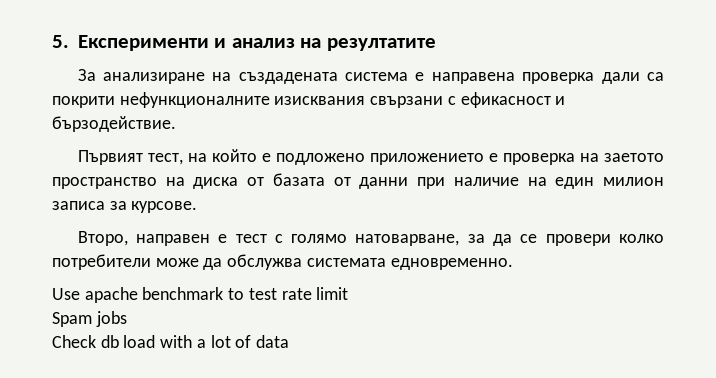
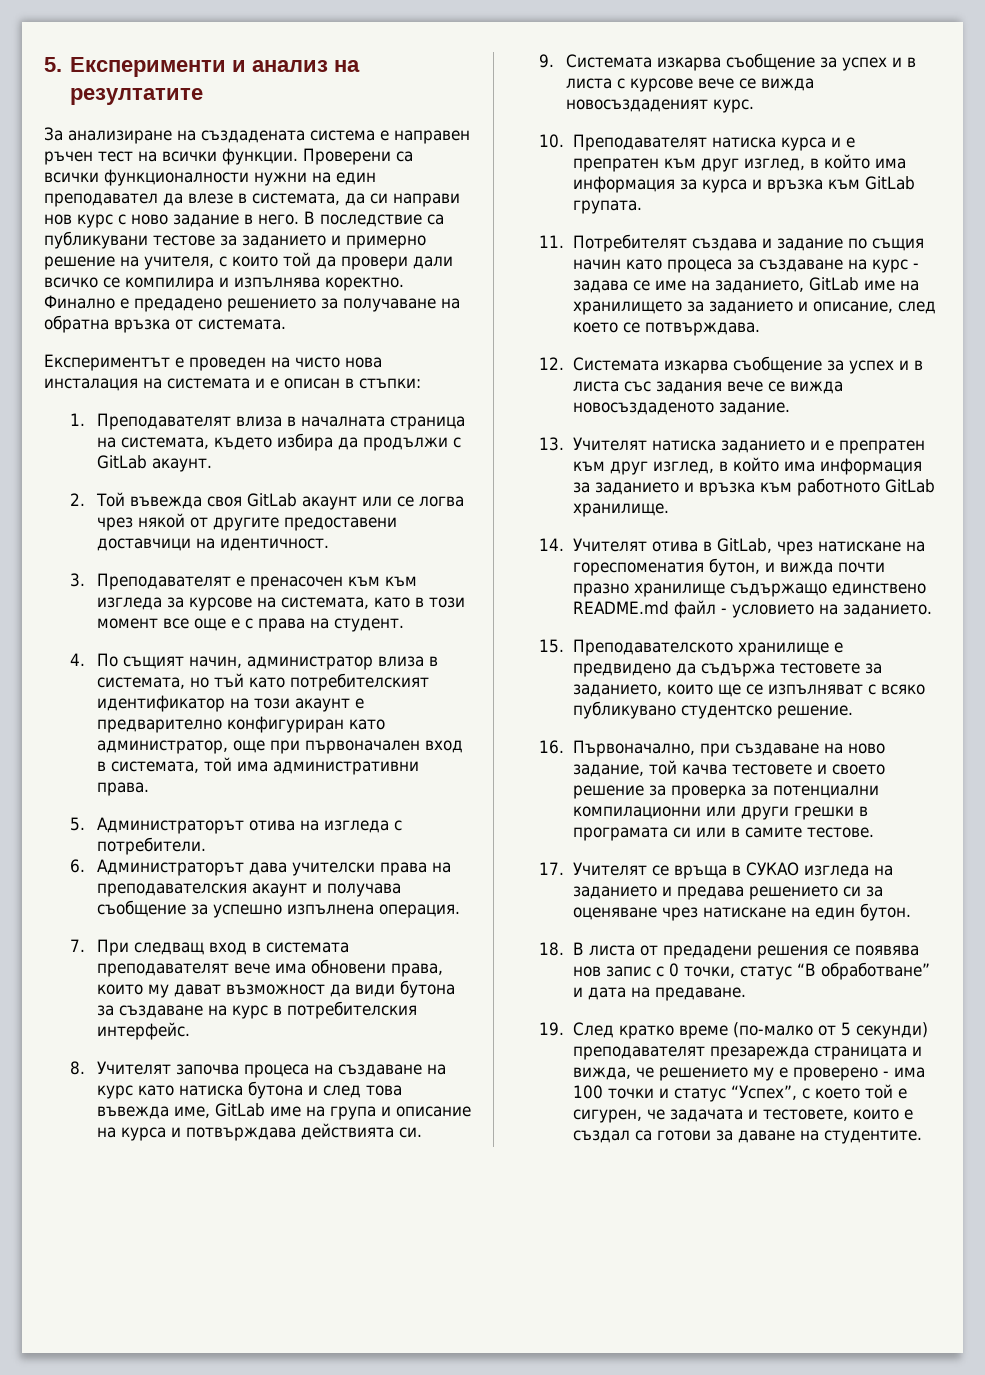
[431,72,664,84] [52,92,566,108] [52,116,176,132] [77,149,664,165] [52,173,665,189] [52,201,198,213] [77,231,664,246] [52,254,513,270] [52,287,349,303] [52,311,127,327] [52,335,290,348] направена проверка дали са покрити нефункционалните изисквания свързани с ефикасност и бързодействие. // Първият тест, на който е подложено приложението е проверка на заетото пространство на диска от базата от данни при наличие на един милион записа за курсове. // Второ, направен е тест с голямо натоварване, за да се провери колко потребители може да обслужва системата едновременно. // Use apache benchmark to test rate limit // Spam jobs // Check db load with a lot of data -> [394,130,470,144] [44,148,413,165] [44,169,376,186] [44,193,460,207] [44,211,444,228] [44,231,426,249] [44,252,453,270] [44,277,404,291] [44,295,460,312] [44,315,286,333] [44,354,382,371] [44,378,421,391] [70,413,465,430] [96,433,461,451] [96,455,212,472] [70,492,464,510] [96,513,397,531] [96,538,329,551] [70,573,417,590] [96,597,465,611] [96,618,404,632] [70,653,438,670] [96,673,429,691] [96,695,364,712] [96,716,385,733] [96,740,463,754] [96,757,419,775] [96,782,149,796] [70,817,402,834] [96,837,206,855] [70,859,451,876] [96,883,401,897] [96,900,460,918] [70,939,349,956] [96,959,443,977] [96,980,455,998] [96,1001,417,1019] [96,1022,190,1040] [70,1061,446,1078] [96,1081,402,1099] [96,1103,471,1120] [96,1123,422,1141] [539,53,916,71] [565,78,814,92] [565,99,754,113] [539,134,855,151] [572,154,906,172] [572,176,915,193] [572,200,642,214] [539,234,924,252] [572,259,919,273] [572,277,919,293] [572,301,936,315] [572,322,760,336] [539,356,923,374] [572,381,843,394] [572,402,790,415] [539,437,925,454] [572,457,922,475] [572,478,935,496] [572,503,669,517] [539,538,925,555] [572,558,885,576] [572,583,926,597] [572,600,932,618] [539,639,843,656] [572,663,882,677] [572,684,925,697] [572,701,853,719] [539,740,885,757] [572,760,885,777] [572,785,879,799] [572,806,868,820] [572,827,874,841] [539,862,893,879] [572,886,883,900] [572,903,911,921] [539,942,919,959] [572,962,930,980] [572,987,746,1001] [539,1022,928,1039] [572,1046,922,1060] [572,1067,925,1081] [572,1084,907,1102] [572,1109,913,1123] [572,1130,922,1144] направен ръчен тест на всички функции. Проверени са всички функционалности нужни на един преподавател да влезе в системата, да си направи нов курс с ново задание в него. В последствие са публикувани тестове за заданието и примерно решение на учителя, с които той да провери дали всичко се компилира и изпълнява коректно. Финално е предадено решението за получаване на обратна връзка от системата. // Експериментът е проведен на чисто нова инсталация на системата и е описан в стъпки: // 1. Преподавателят влиза в началната страница на системата, където избира да продължи с GitLab акаунт. // 2. Той въвежда своя GitLab акаунт или се логва чрез някой от другите предоставени доставчици на идентичност. // 3. Преподавателят е пренасочен към към изгледа за курсове на системата, като в този момент все още е с права на студент. // 4. По същият начин, администратор влиза в системата, но тъй като потребителският идентификатор на този акаунт е предварително конфигуриран като администратор, още при първоначален вход в системата, той има административни права. // 5. Администраторът отива на изгледа с потребители. // 6. Администраторът дава учителски права на преподавателския акаунт и получава съобщение за успешно изпълнена операция. // 7. При следващ вход в системата преподавателят вече има обновени права, които му дават възможност да види бутона за създаване на курс в потребителския интерфейс. // 8. Учителят започва процеса на създаване на курс като натиска бутона и след това въвежда име, GitLab име на група и описание на курса и потвърждава действията си. // 9. Системата изкарва съобщение за успех и в листа с курсове вече се вижда новосъздаденият курс. // 10. Преподавателят натиска курса и е препратен към друг изглед, в който има информация за курса и връзка към GitLab групата. // 11. Потребителят създава и задание по същия начин като процеса за създаване на курс - задава се име на заданието, GitLab име на хранилището за заданието и описание, след което се потвърждава. // 12. Системата изкарва съобщение за успех и в листа със задания вече се вижда новосъздаденото задание. // 13. Учителят натиска заданието и е препратен към друг изглед, в който има информация за заданието и връзка към работното GitLab хранилище. // 14. Учителят отива в GitLab, чрез натискане на гореспоменатия бутон, и вижда почти празно хранилище съдържащо единствено README.md файл - условието на заданието. // 15. Преподавателското хранилище е предвидено да съдържа тестовете за заданието, които ще се изпълняват с всяко публикувано студентско решение. // 16. Първоначално, при създаване на ново задание, той качва тестовете и своето решение за проверка за потенциални компилационни или други грешки в програмата си или в самите тестове. // 17. Учителят се връща в СУКАО изгледа на заданието и предава решението си за оценяване чрез натискане на един бутон. // 18. В листа от предадени решения се появява нов запис с 0 точки, статус “В обработване” и дата на предаване. // 19. След кратко време (по-малко от 5 секунди) преподавателят презарежда страницата и вижда, че решението му е проверено - има 100 точки и статус “Успех”, с което той е сигурен, че задачата и тестовете, които е създал са готови за даване на студентите.

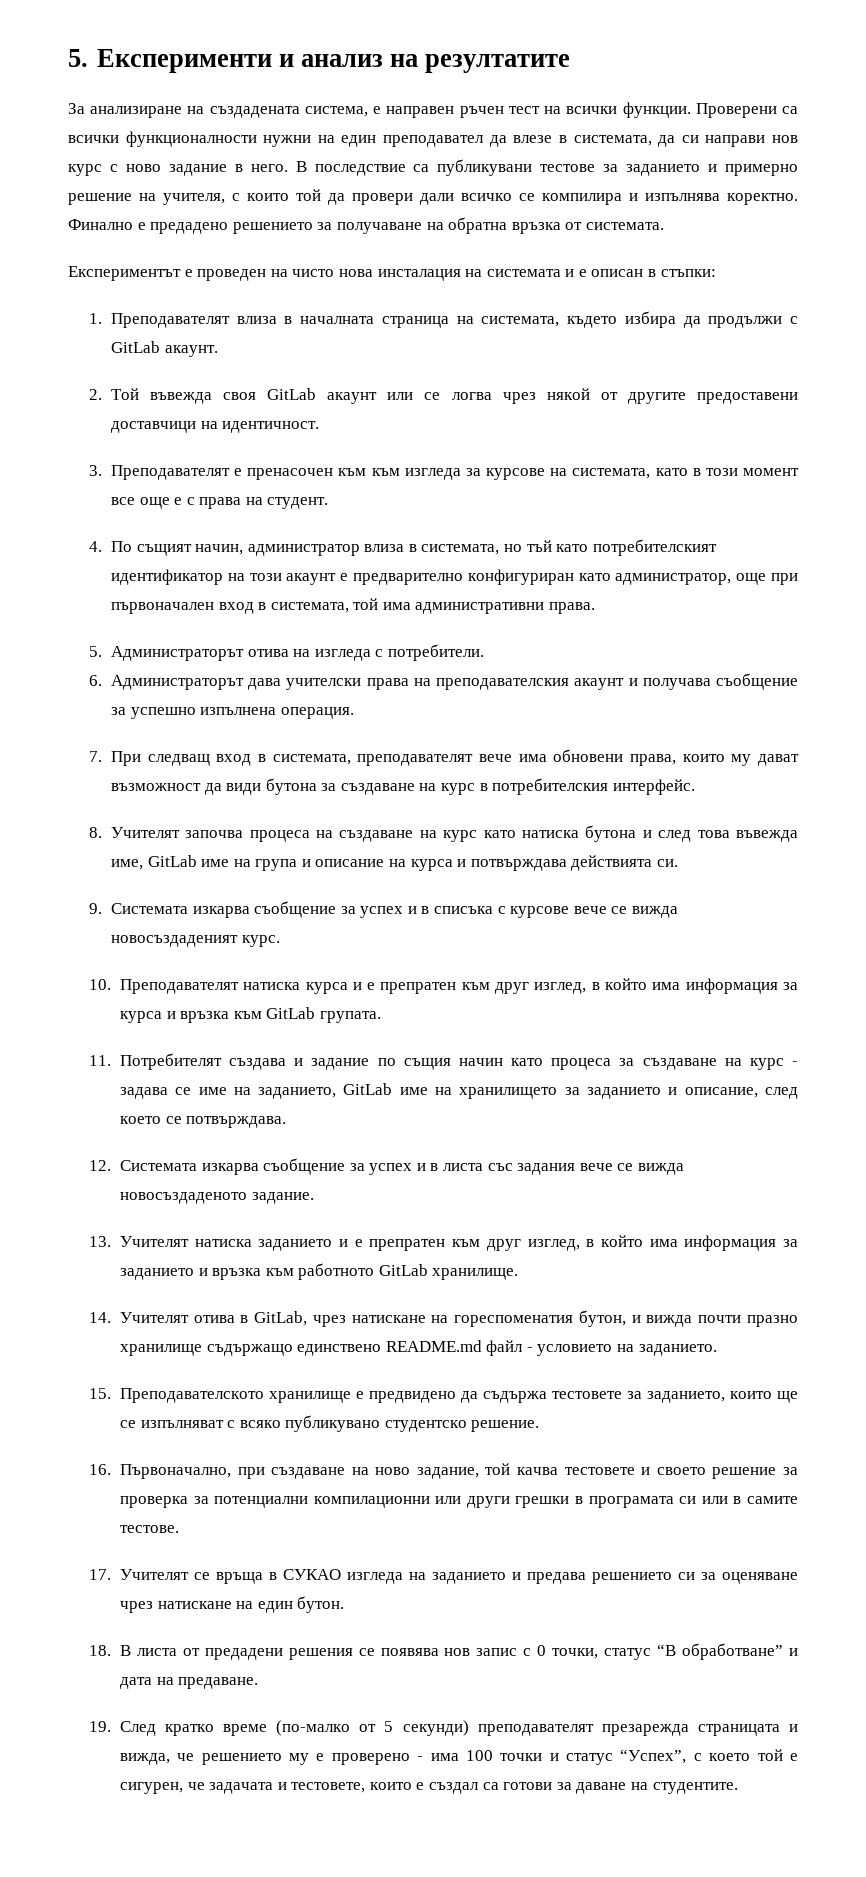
[310,130,375,141] система -> [304,106,368,117] система,
[265,942,349,953] системата -> [272,754,351,765] системата,
[565,78,612,89] листа -> [434,906,494,914] списъка

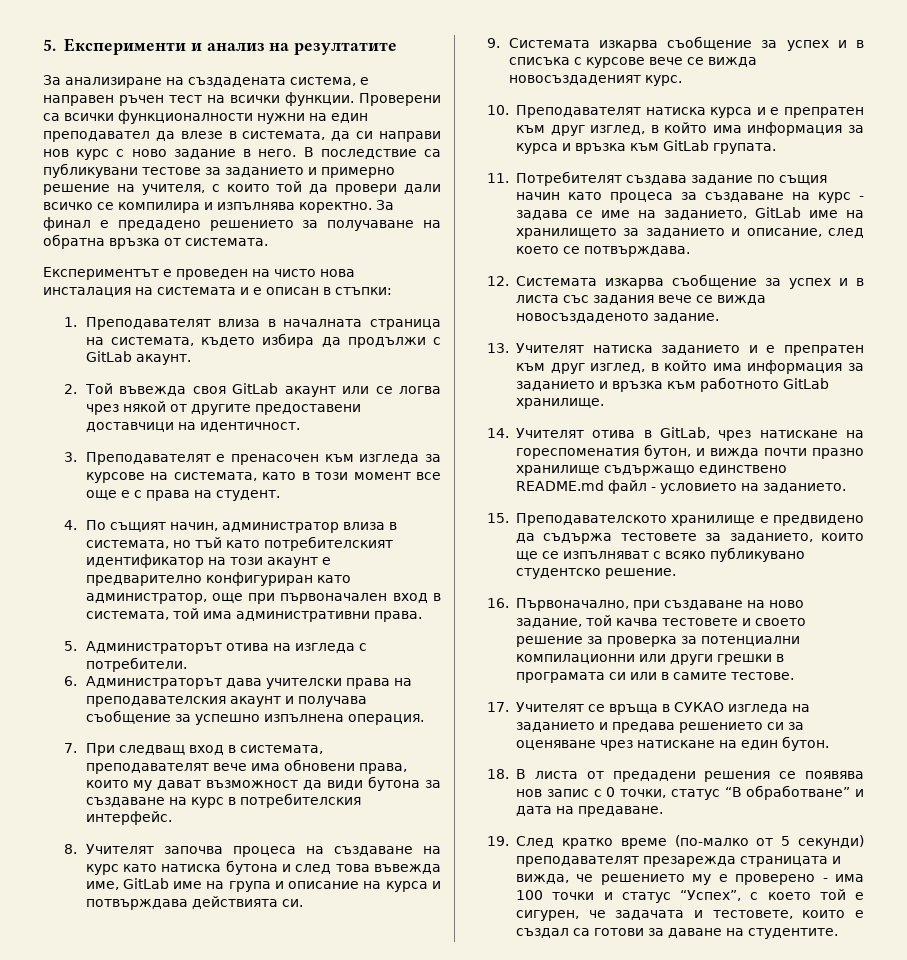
[68,219,133,230] Финално -> [376,200,394,210] [43,217,91,231] За финал
[371,468,400,476] към -> (354, 458) none
[294,1058,304,1066] и -> (688, 180) none

